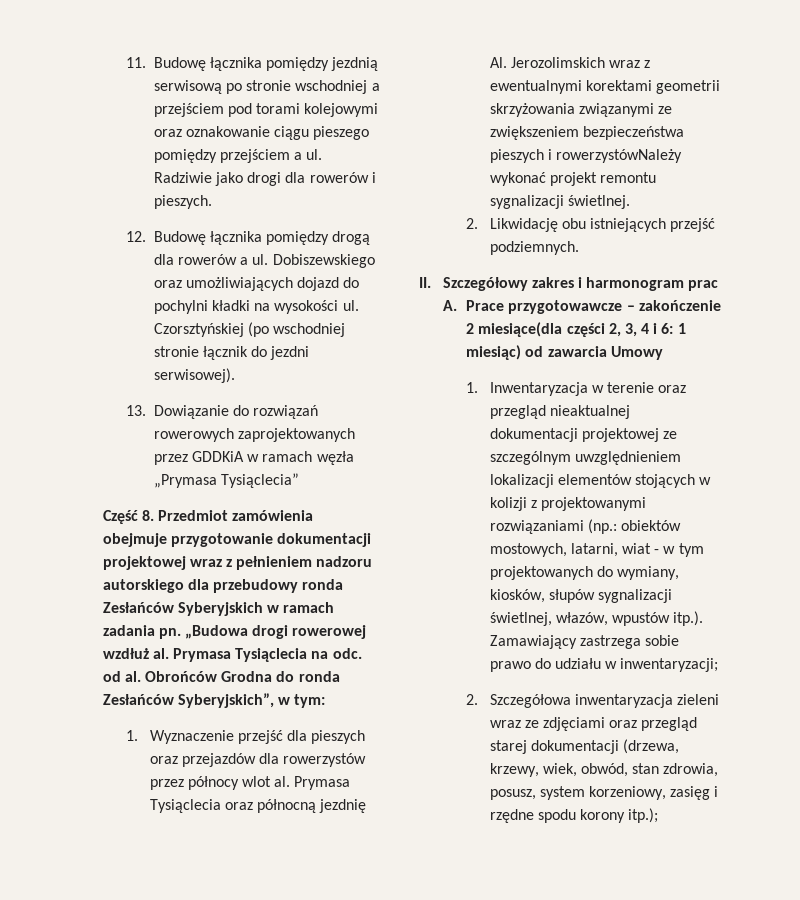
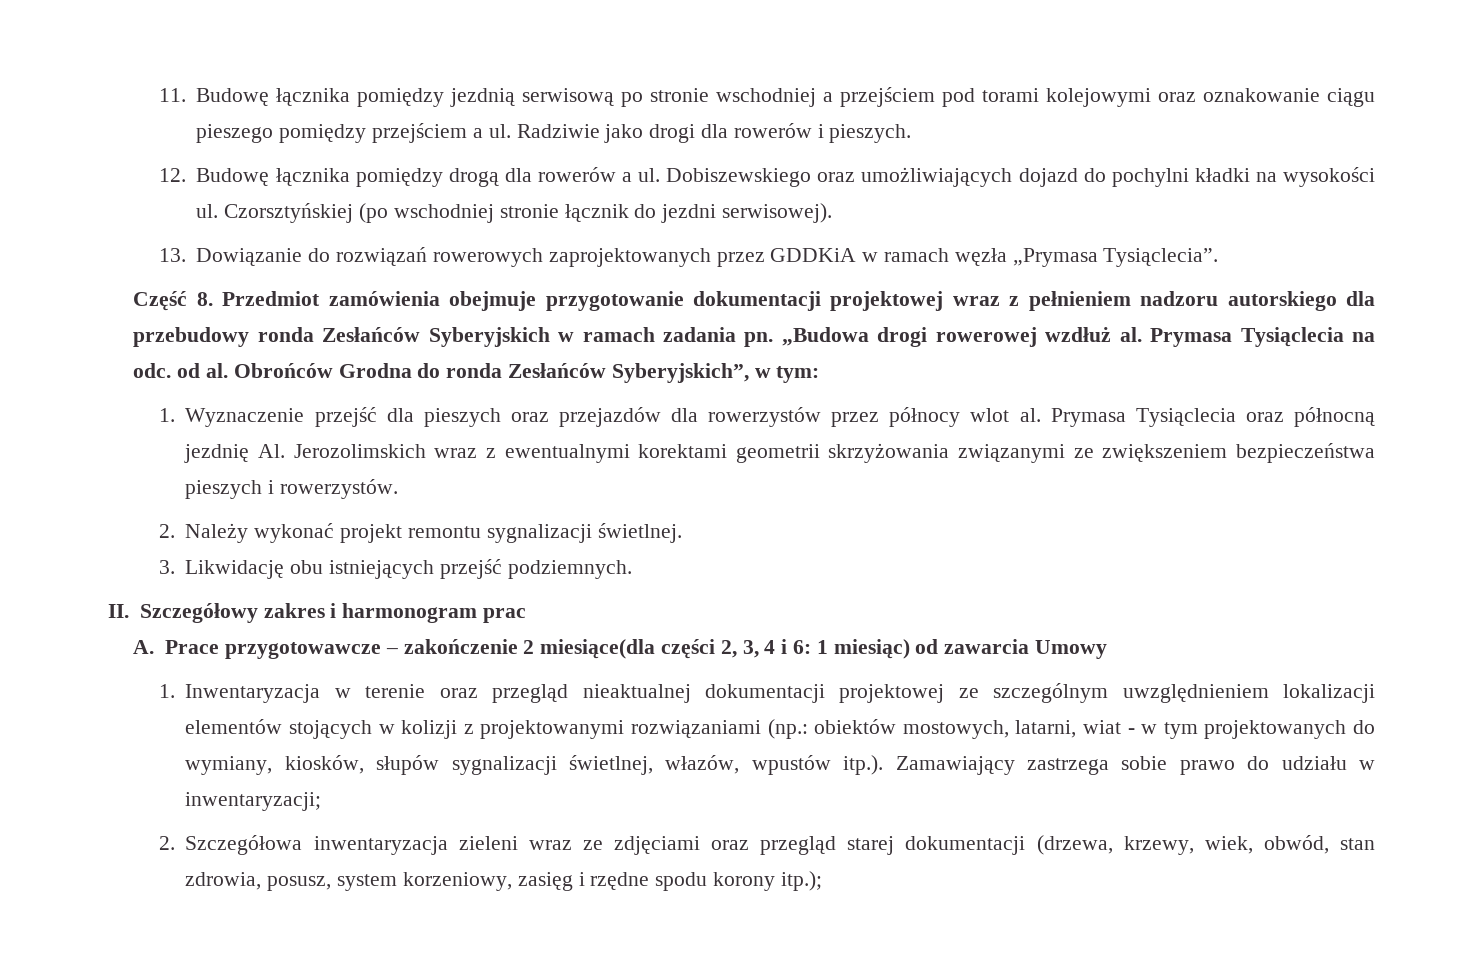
[221,473,300,488] Tysiąclecia” -> [1103,248,1219,267] Tysiąclecia”.
[556,149,683,163] rowerzystówNależy -> [280,479,399,499] [158,523,249,543] rowerzystów. // 2. Należy
[466,218,479,229] 2. -> [158,560,175,574] 3.

